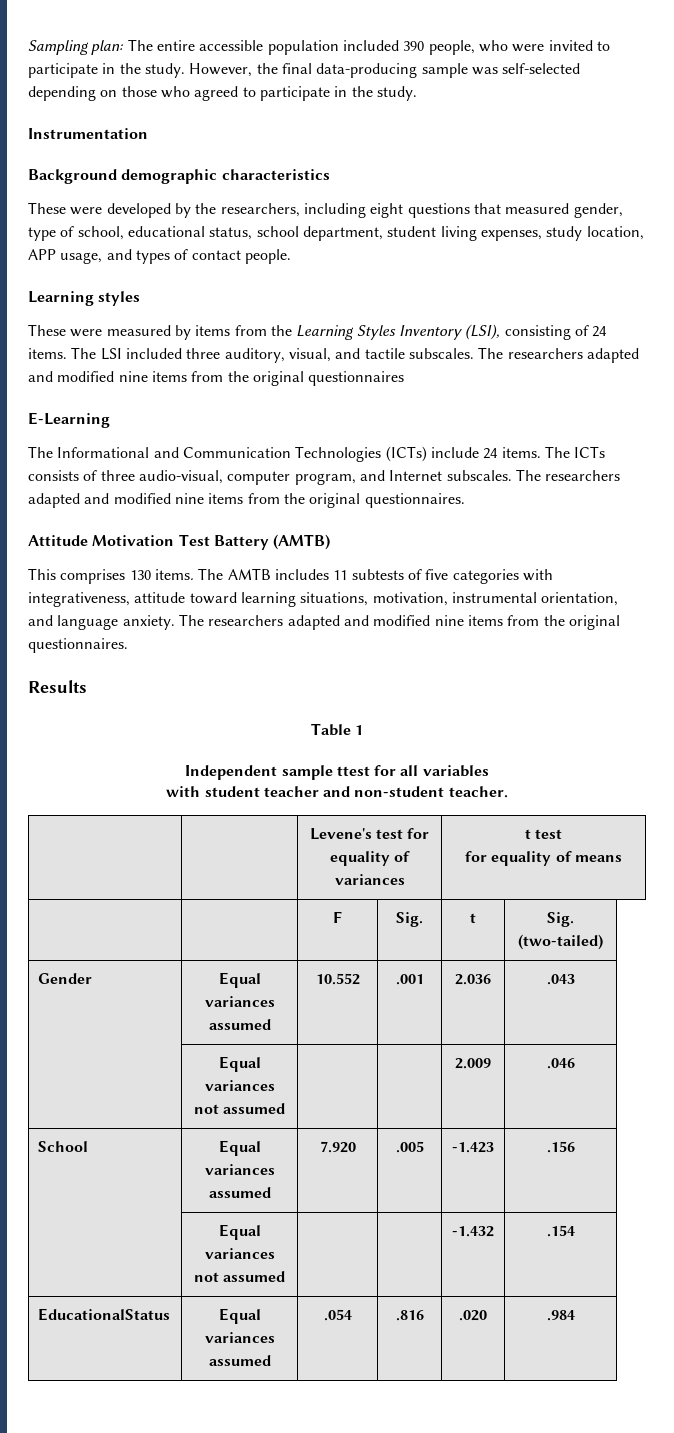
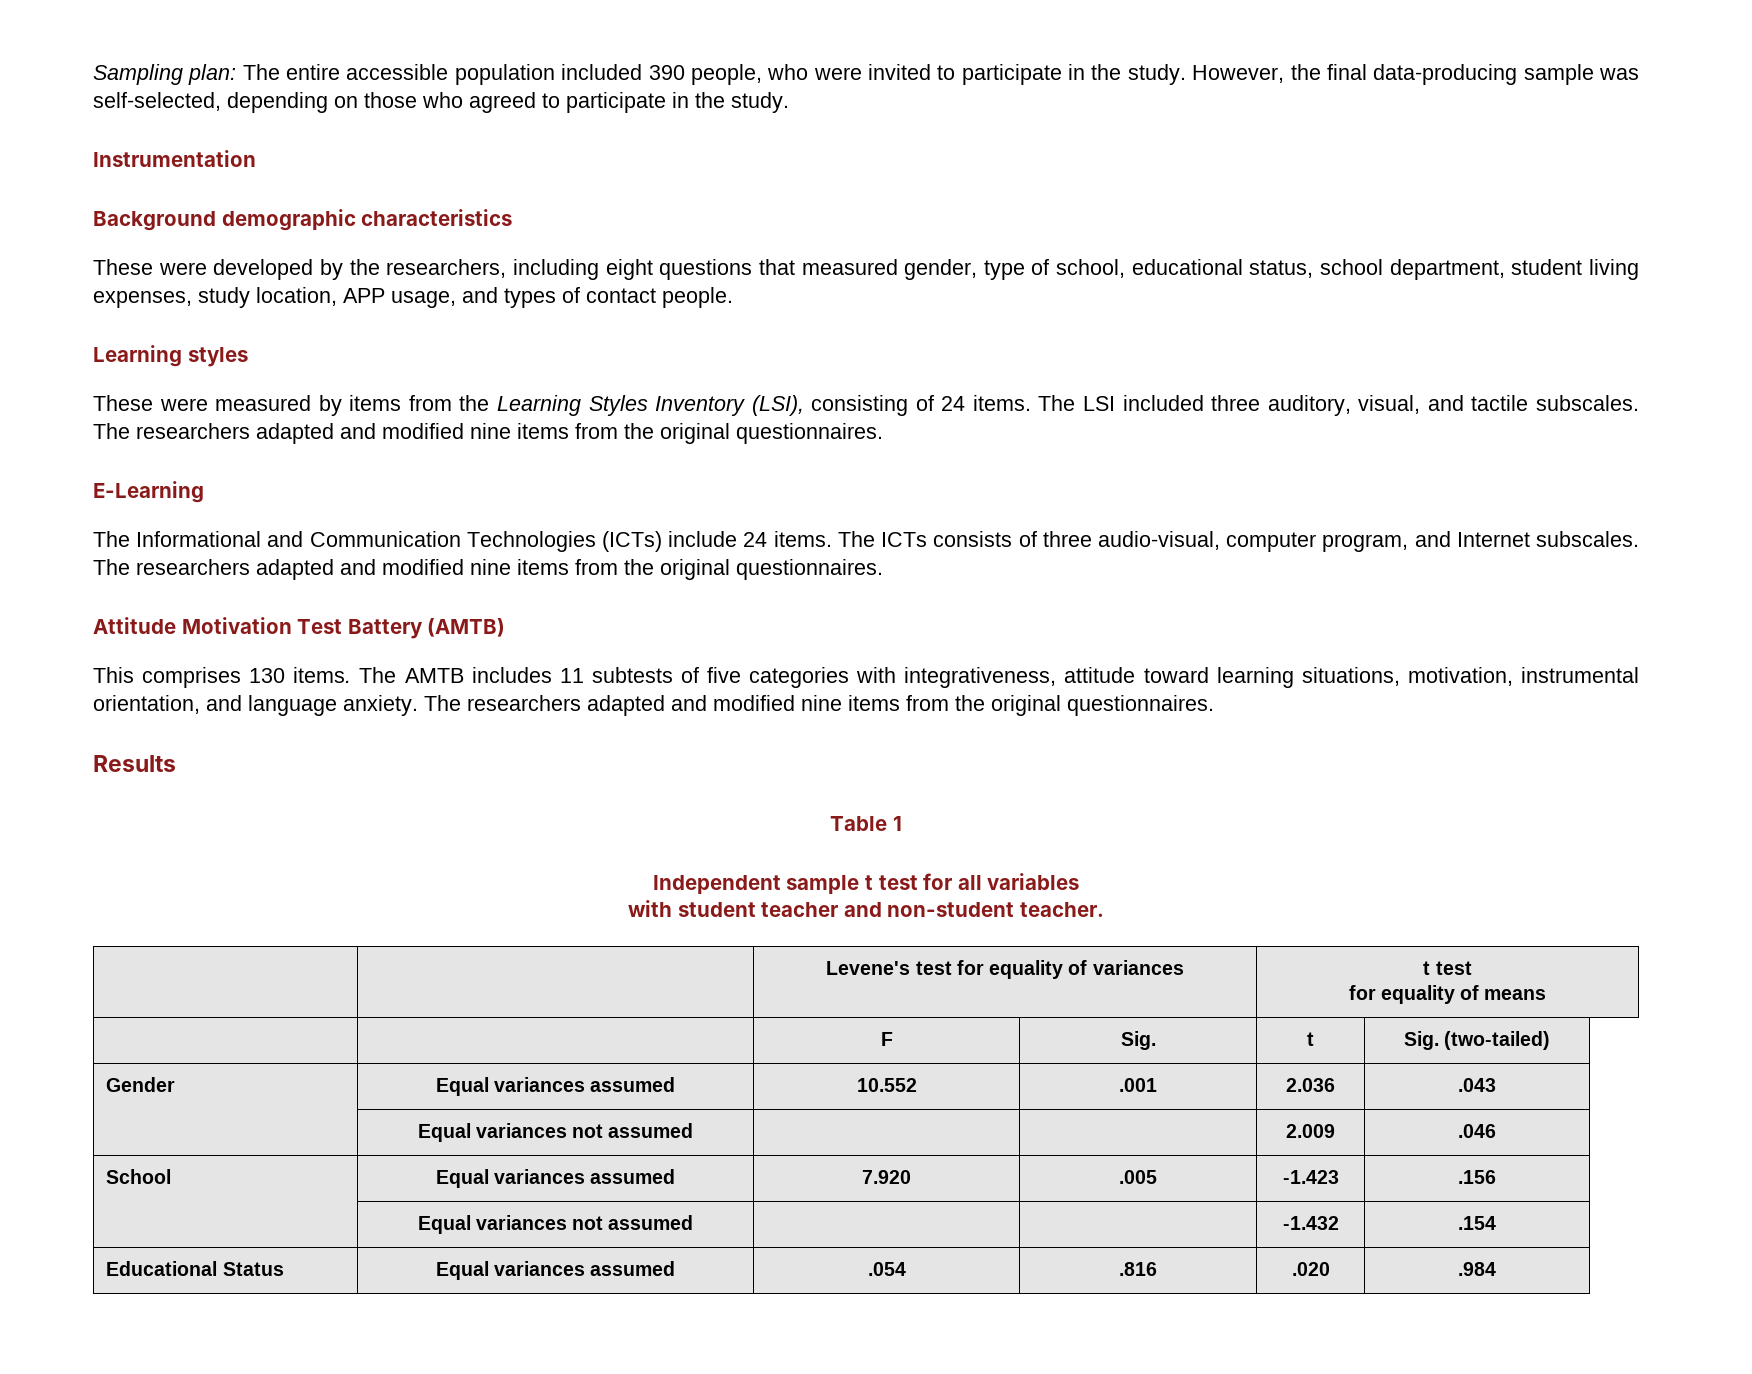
[502,63,581,74] self-selected -> [93,92,221,111] self-selected,
[308,371,405,386] questionnaires -> [736,423,883,444] questionnaires.
[336,766,370,776] ttest -> [864,875,918,890] t test
[38,1308,171,1321] EducationalStatus -> [106,1261,284,1276] Educational Status

